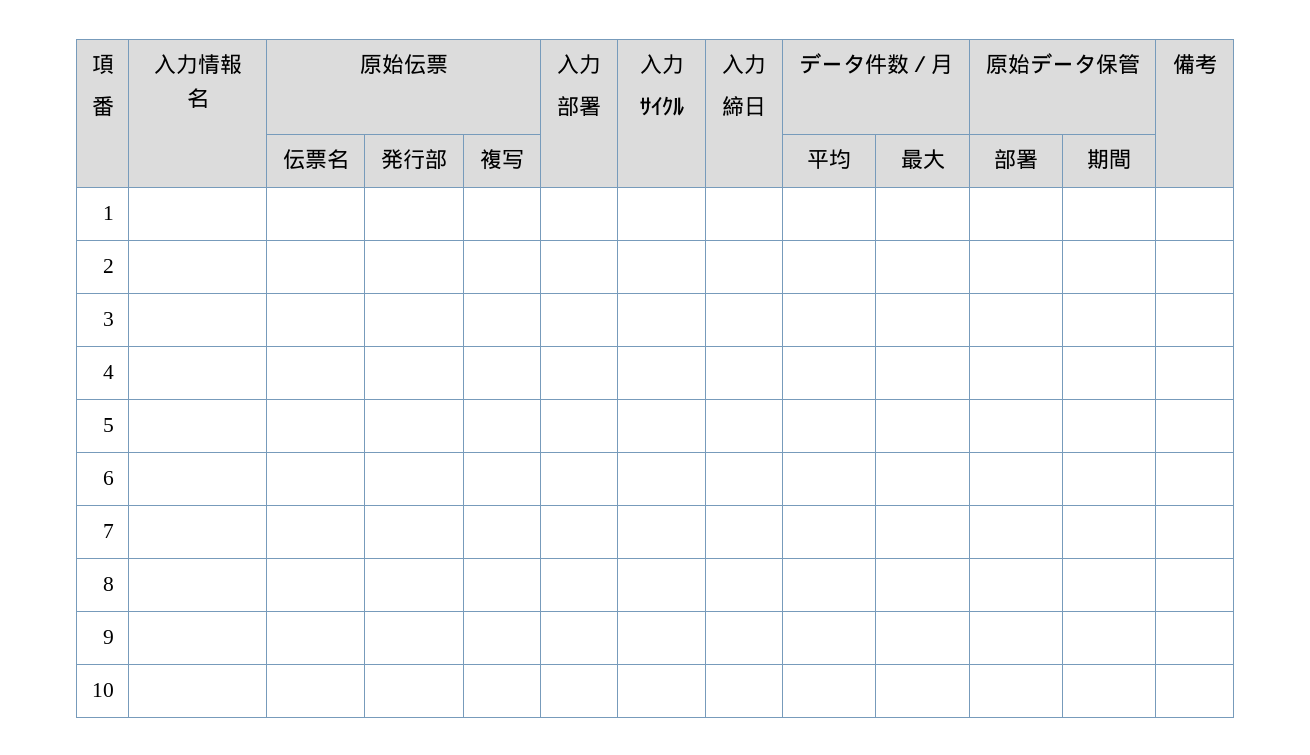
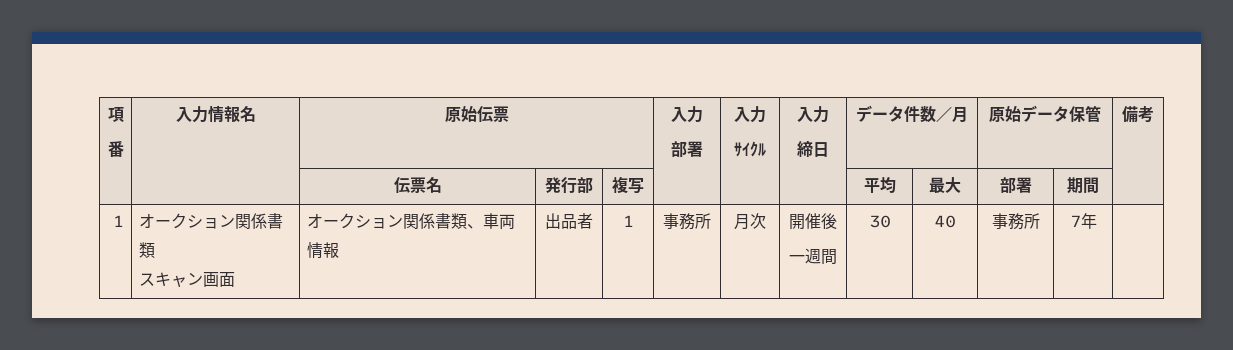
[103,259,115,273] [103,312,115,326] [103,365,115,379] [103,418,115,432] [103,471,115,485] [103,524,115,538] [103,577,115,591] [103,630,115,644] [92,683,115,697] | | | | | | | | | | | // 2 | | | | | | | | | | | | // 3 | | | | | | | | | | | | // 4 | | | | | | | | | | | | // 5 | | | | | | | | | | | | // 6 | | | | | | | | | | | | // 7 | | | | | | | | | | | | // 8 | | | | | | | | | | | | // 9 | | | | | | | | | | | | // 10 | | | | | | | | | | | -> [138,213,283,229] [138,242,155,258] [138,272,235,287] [306,213,515,230] [306,242,339,259] [545,213,593,229] [622,215,634,227] [663,213,711,230] [734,213,766,230] [789,213,837,230] [789,248,837,265] [868,215,891,228] [934,215,956,228] [991,213,1040,230] [1069,213,1097,229] オークション関係書類 // スキャン画面 | オークション関係書類、車両情報 | 出品者 | 1 | 事務所 | 月次 | 開催後 // 一週間 | 30 | 40 | 事務所 | 7年

